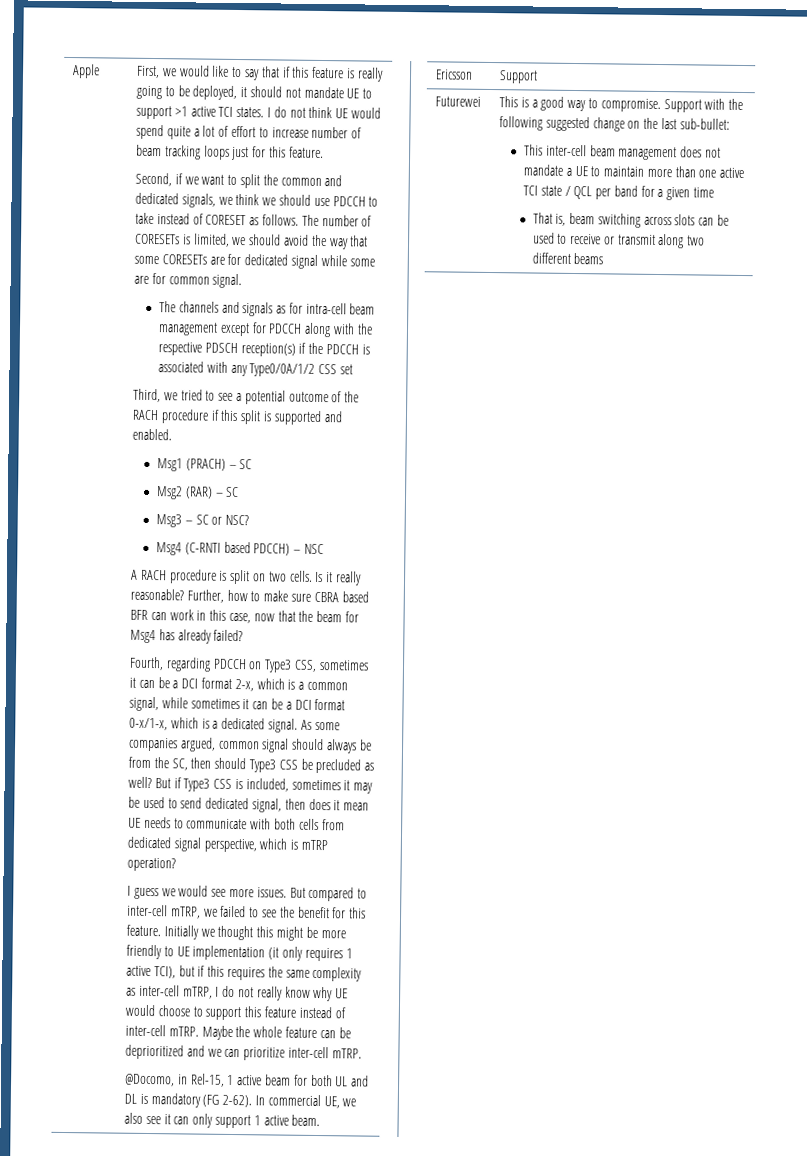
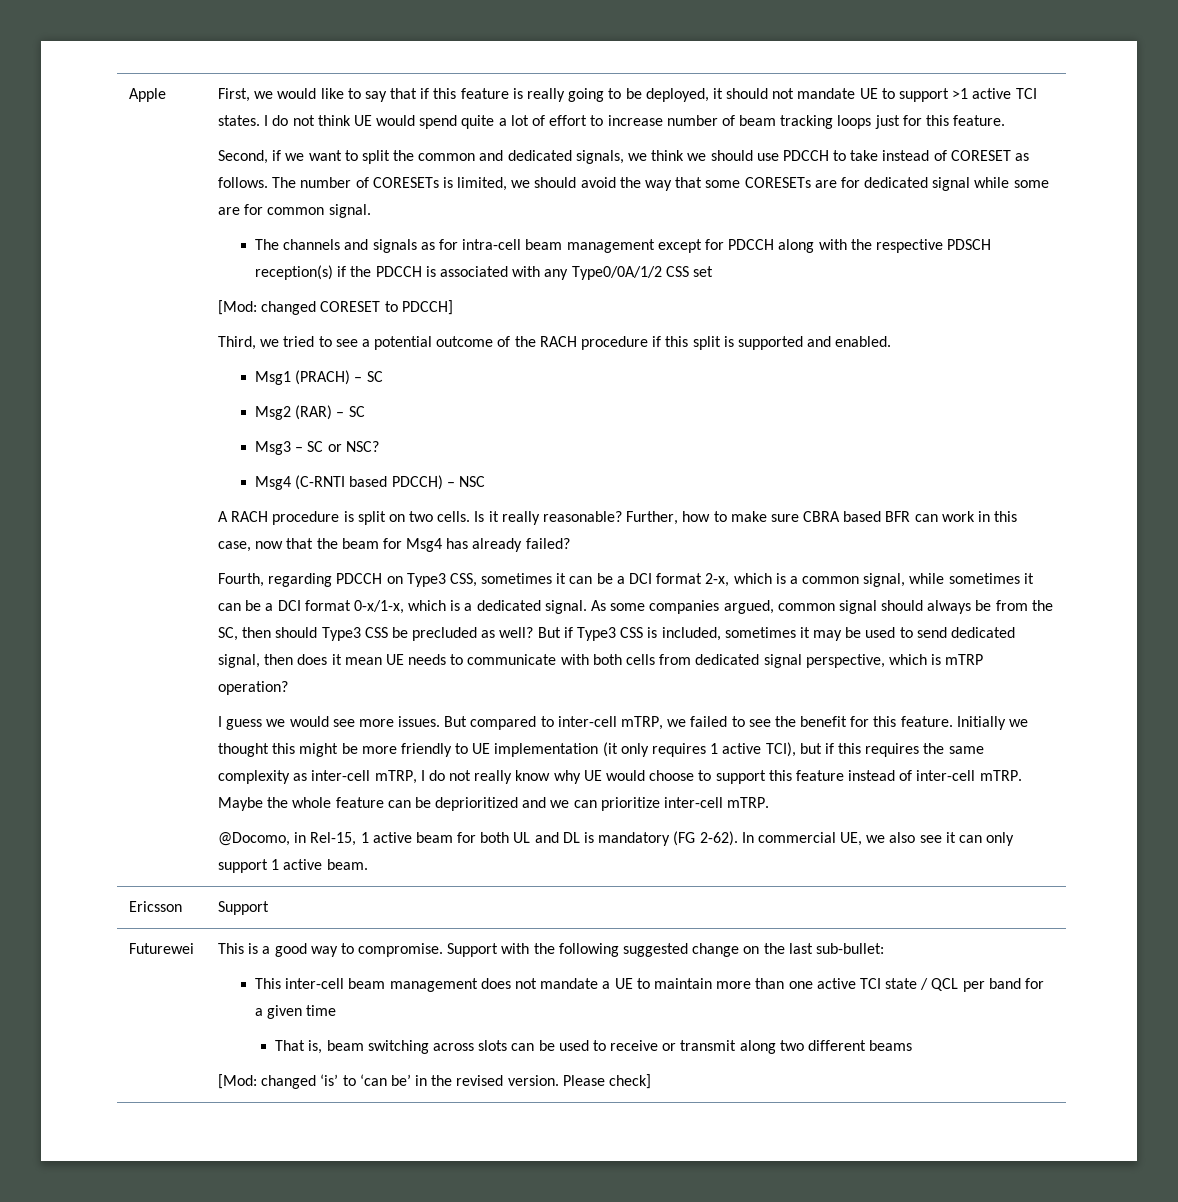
(353, 369) none -> [217,300,453,315] // [Mod: changed CORESET to PDCCH]
(604, 258) none -> [217,1074,651,1089] // [Mod: changed ‘is’ to ‘can be’ in the revised version. Please check]

